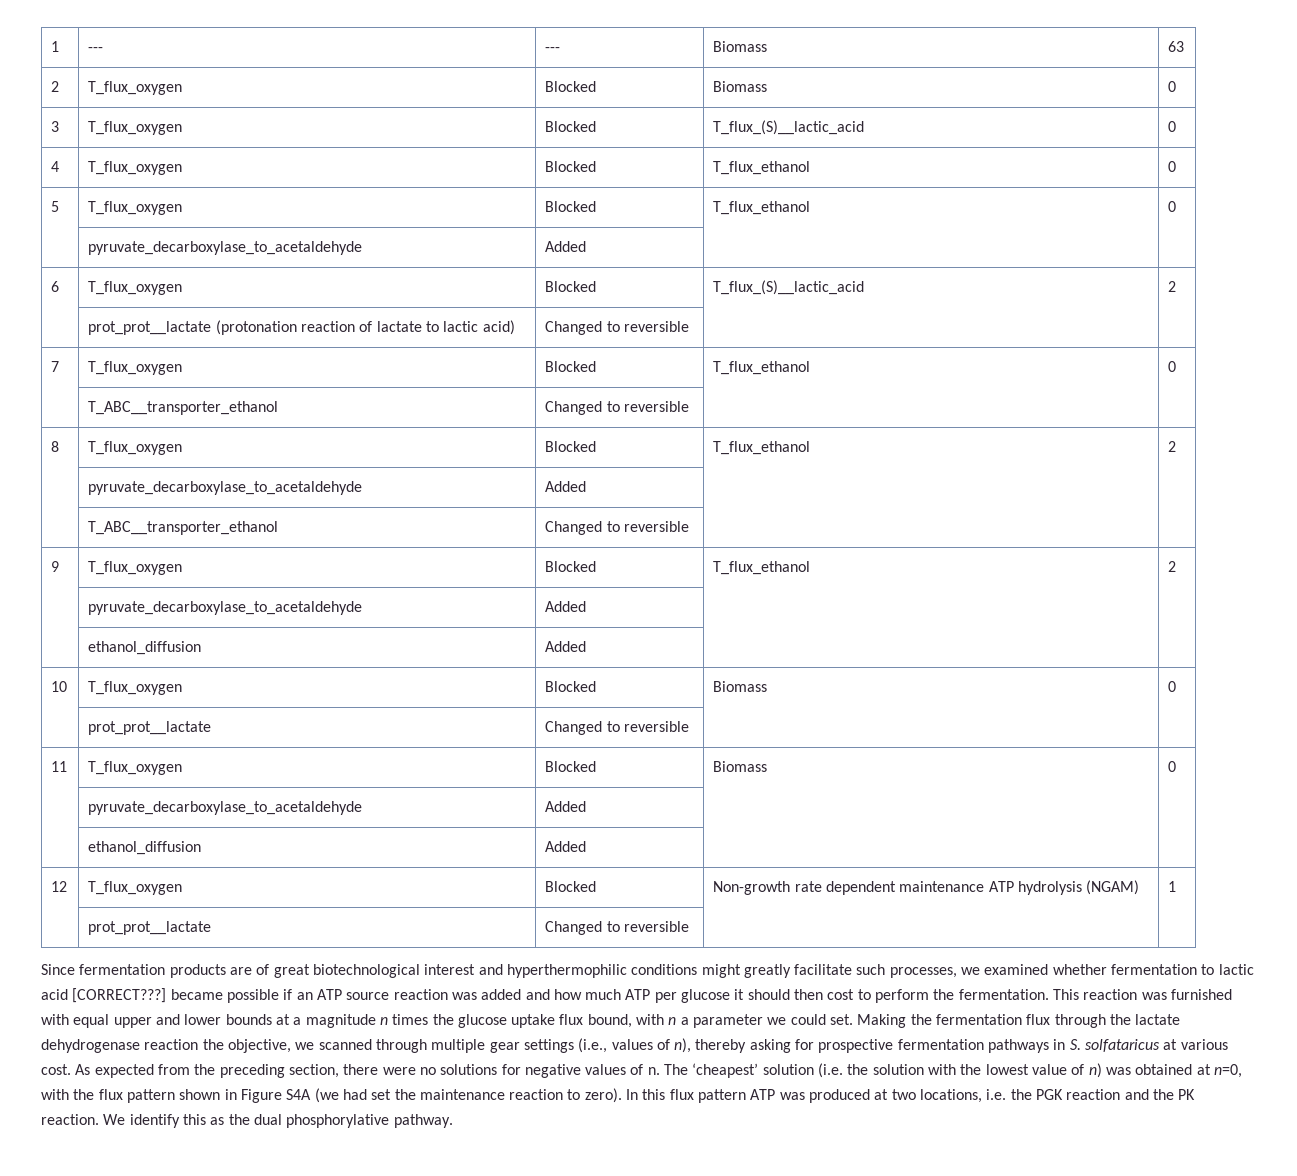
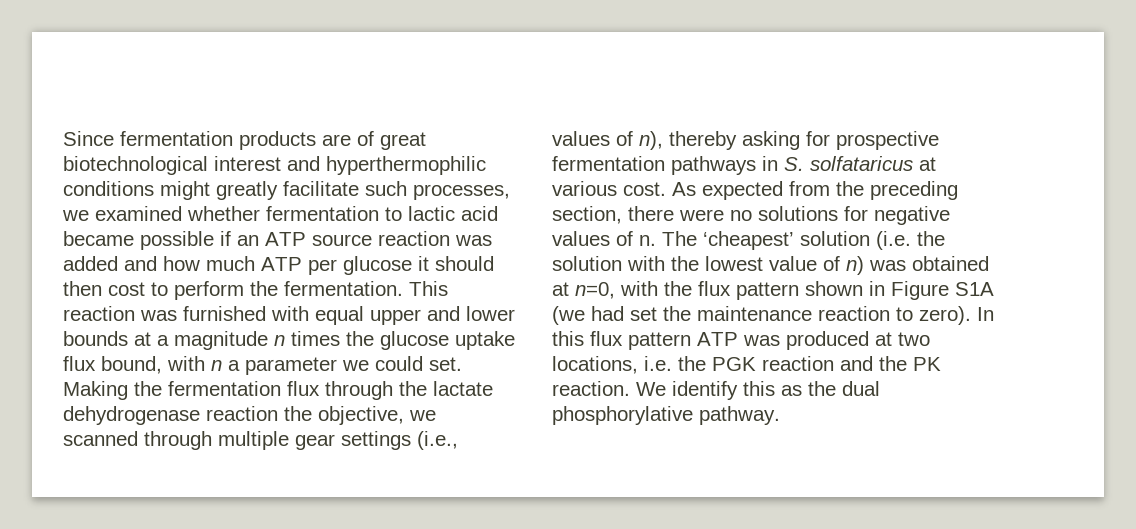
[51,41,60,52] [88,47,104,52] [545,47,561,52] [713,41,768,52] [1168,41,1185,52] [51,81,60,92] [88,81,183,95] [545,81,597,92] [713,81,768,92] [1168,81,1177,92] [51,121,60,132] [88,121,183,135] [545,121,597,132] [713,120,865,135] [1168,121,1177,132] [51,161,60,172] [88,161,183,175] [545,161,597,172] [713,161,811,175] [1168,161,1177,172] [51,201,60,212] [88,201,183,215] [545,201,597,212] [713,201,811,215] [1168,201,1177,212] [88,241,363,255] [545,241,587,252] [51,281,60,292] [88,281,183,295] [545,281,597,292] [713,280,865,295] [1168,281,1177,292] [88,320,515,335] [545,321,689,335] [51,361,60,372] [88,361,183,375] [545,361,597,372] [713,361,811,375] [1168,361,1177,372] [88,401,279,415] [545,401,689,415] [51,441,60,452] [88,441,183,455] [545,441,597,452] [713,441,811,455] [1168,441,1177,452] [88,481,363,495] [545,481,587,492] [88,521,279,535] [545,521,689,535] [51,561,60,572] [88,561,183,575] [545,561,597,572] [713,561,811,575] [1168,561,1177,572] [88,601,363,615] [545,601,587,612] [88,641,202,655] [545,641,587,652] [51,681,68,692] [88,681,183,695] [545,681,597,692] [713,681,768,692] [1168,681,1177,692] [88,721,212,735] [545,721,689,735] [51,761,68,772] [88,761,183,775] [545,761,597,772] [713,761,768,772] [1168,761,1177,772] [88,801,363,815] [545,801,587,812] [88,841,202,855] [545,841,587,852] [51,881,68,892] [88,881,183,895] [545,881,597,892] [713,880,1140,895] [1168,881,1177,892] [88,921,212,935] [545,921,689,935] 1 | --- | --- | Biomass | 63 // 2 | T_flux_oxygen | Blocked | Biomass | 0 // 3 | T_flux_oxygen | Blocked | T_flux_(S)__lactic_acid | 0 // 4 | T_flux_oxygen | Blocked | T_flux_ethanol | 0 // 5 | T_flux_oxygen | Blocked | T_flux_ethanol | 0 // | pyruvate_decarboxylase_to_acetaldehyde | Added | | // 6 | T_flux_oxygen | Blocked | T_flux_(S)__lactic_acid | 2 // | prot_prot__lactate (protonation reaction of lactate to lactic acid) | Changed to reversible | | // 7 | T_flux_oxygen | Blocked | T_flux_ethanol | 0 // | T_ABC__transporter_ethanol | Changed to reversible | | // 8 | T_flux_oxygen | Blocked | T_flux_ethanol | 2 // | pyruvate_decarboxylase_to_acetaldehyde | Added | | // | T_ABC__transporter_ethanol | Changed to reversible | | // 9 | T_flux_oxygen | Blocked | T_flux_ethanol | 2 // | pyruvate_decarboxylase_to_acetaldehyde | Added | | // | ethanol_diffusion | Added | | // 10 | T_flux_oxygen | Blocked | Biomass | 0 // | prot_prot__lactate | Changed to reversible | | // 11 | T_flux_oxygen | Blocked | Biomass | 0 // | pyruvate_decarboxylase_to_acetaldehyde | Added | | // | ethanol_diffusion | Added | | // 12 | T_flux_oxygen | Blocked | Non-growth rate dependent maintenance ATP hydrolysis (NGAM) | 1 // | prot_prot__lactate | Changed to reversible | | // -> (63, 138) none
[72,988,167,1003] [CORRECT???] -> (498, 213) none
[286,1089,312,1100] S4A -> [955,282,994,296] S1A

